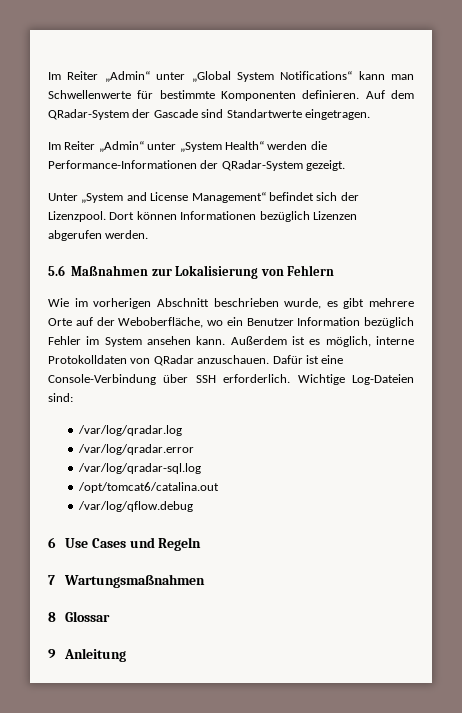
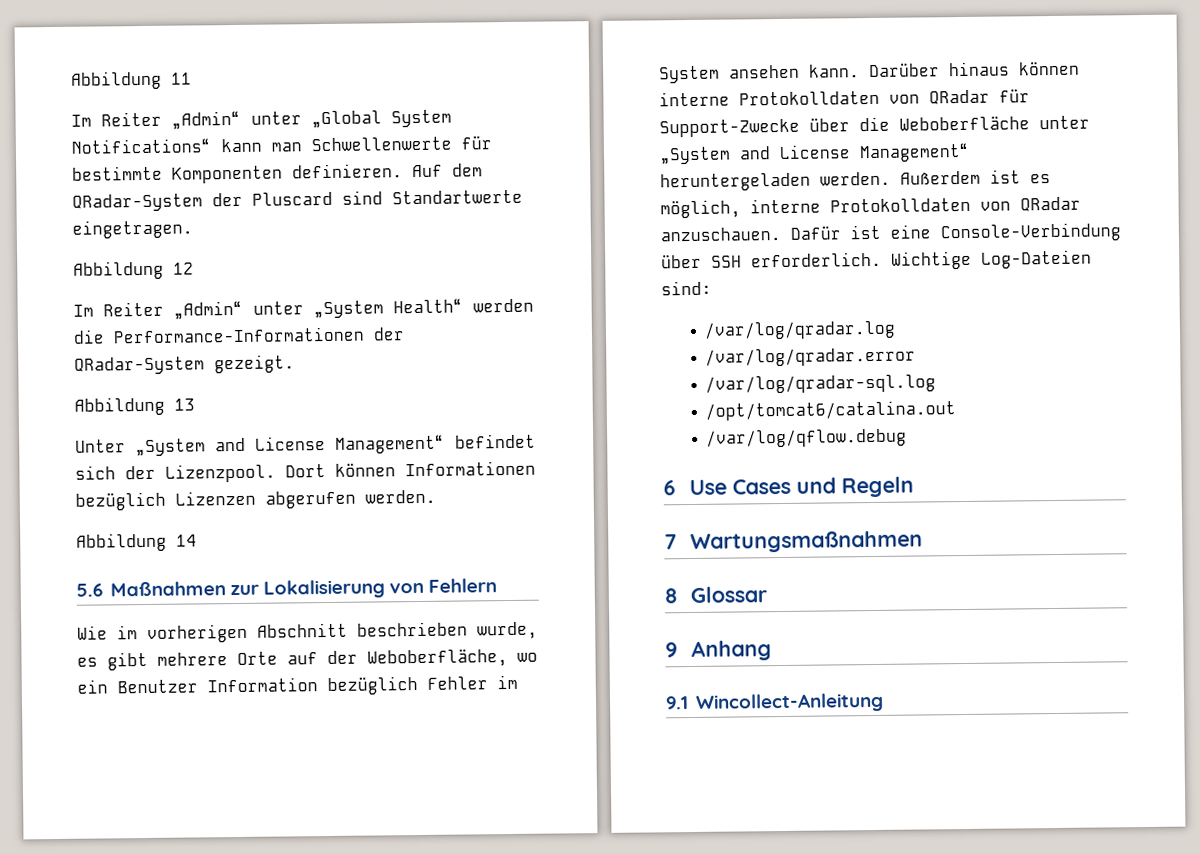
(48, 76) none -> [71,70,192,90] Abbildung 11 //
[153,109,198,118] Gascade -> [252,191,333,206] Pluscard
(370, 114) none -> [73,260,194,280] // Abbildung 12
(346, 165) none -> [74,396,195,416] // Abbildung 13
(149, 234) none -> [76,532,197,552] // Abbildung 14
(226, 340) none -> [869,61,1080,78] [659,89,1030,107] [659,115,1090,138] [659,142,971,165] [660,171,891,192] Darüber hinaus können interne Protokolldaten von QRadar für Support-Zwecke über die Weboberfläche unter „System and License Management“ heruntergeladen werden.
[64,648,127,662] Anleitung -> [690,640,772,662] [665,692,884,713] Anhang // 9.1 Wincollect-Anleitung

